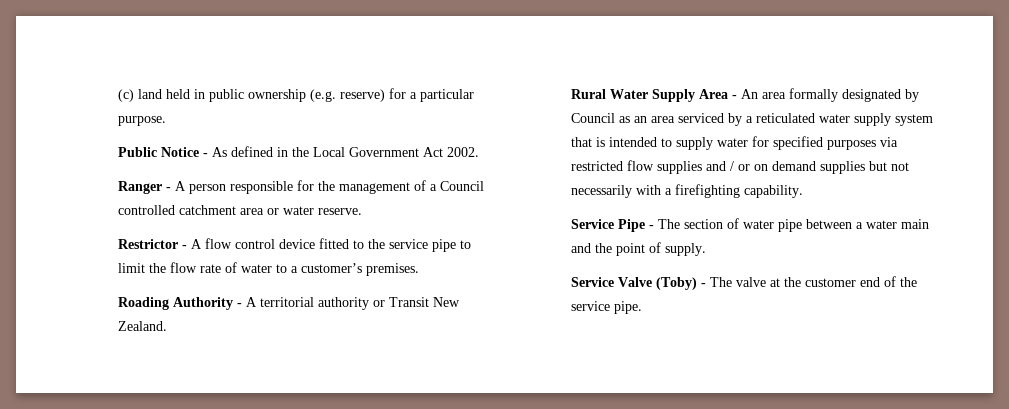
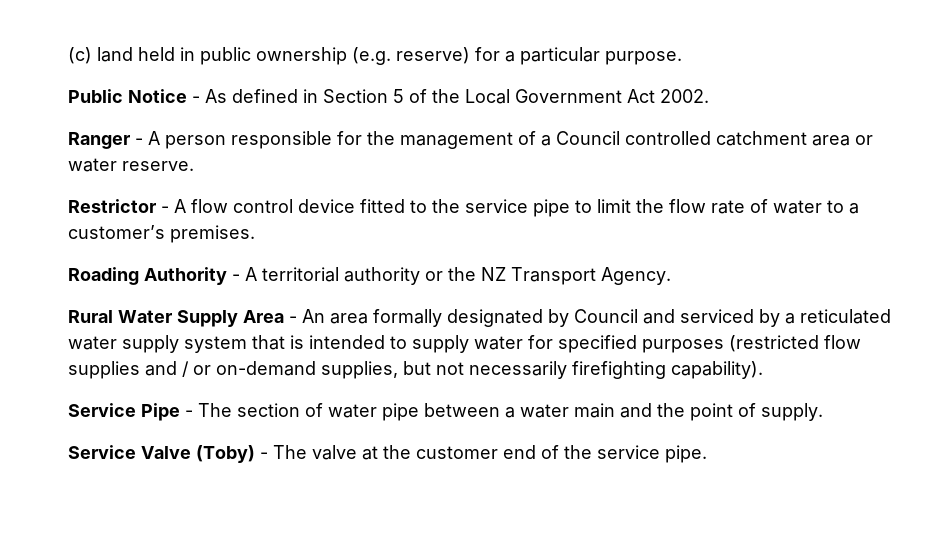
(289, 152) none -> [322,89,427,103] Section 5 of
[389,297,461,307] [118,321,168,331] Transit New Zealand. -> [447,267,671,285] the NZ Transport Agency.
[619,116,676,123] as an area -> [642,309,675,324] and
[880,137,899,147] [571,161,624,171] via restricted -> [728,335,819,352] (restricted
[754,161,910,174] [571,184,804,198] on demand supplies but not necessarily with a firefighting capability. -> [215,361,763,379] on-demand supplies, but not necessarily firefighting capability).

